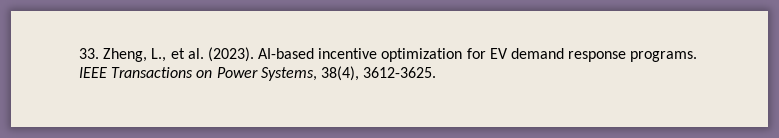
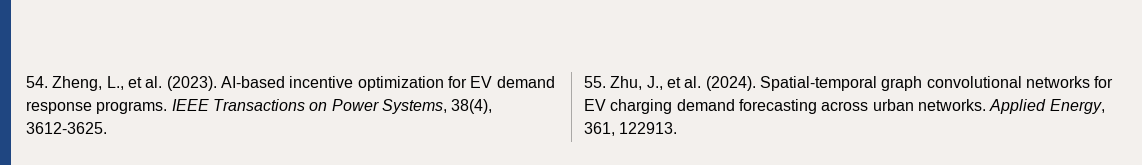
[79,48,99,59] 33. -> [26,76,48,88] 54.
(437, 72) none -> [584,76,1114,91] [584,99,1105,114] [584,122,678,136] // 55. Zhu, J., et al. (2024). Spatial-temporal graph convolutional networks for EV charging demand forecasting across urban networks. Applied Energy, 361, 122913.

